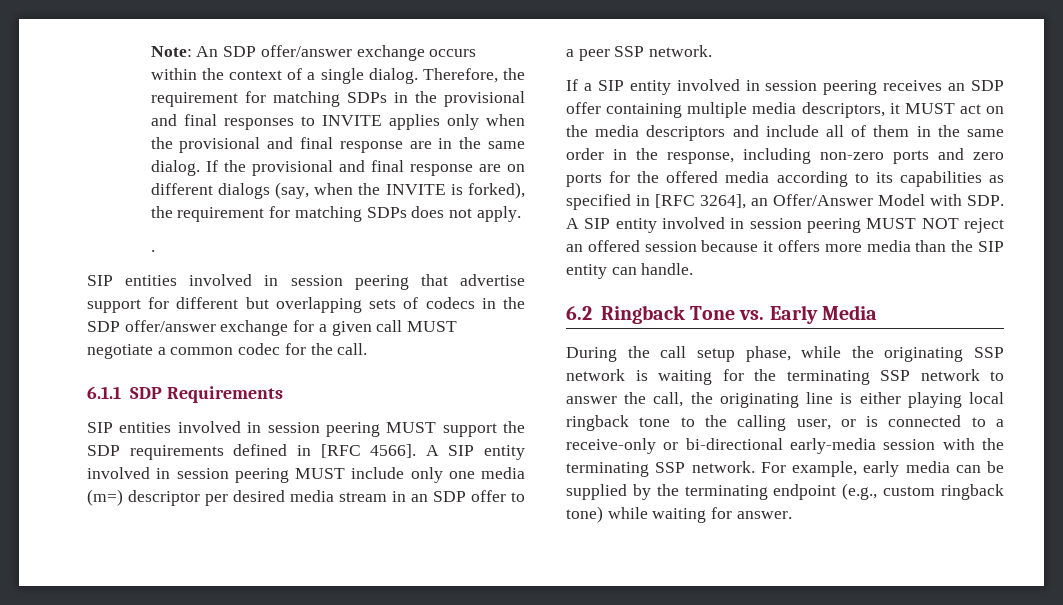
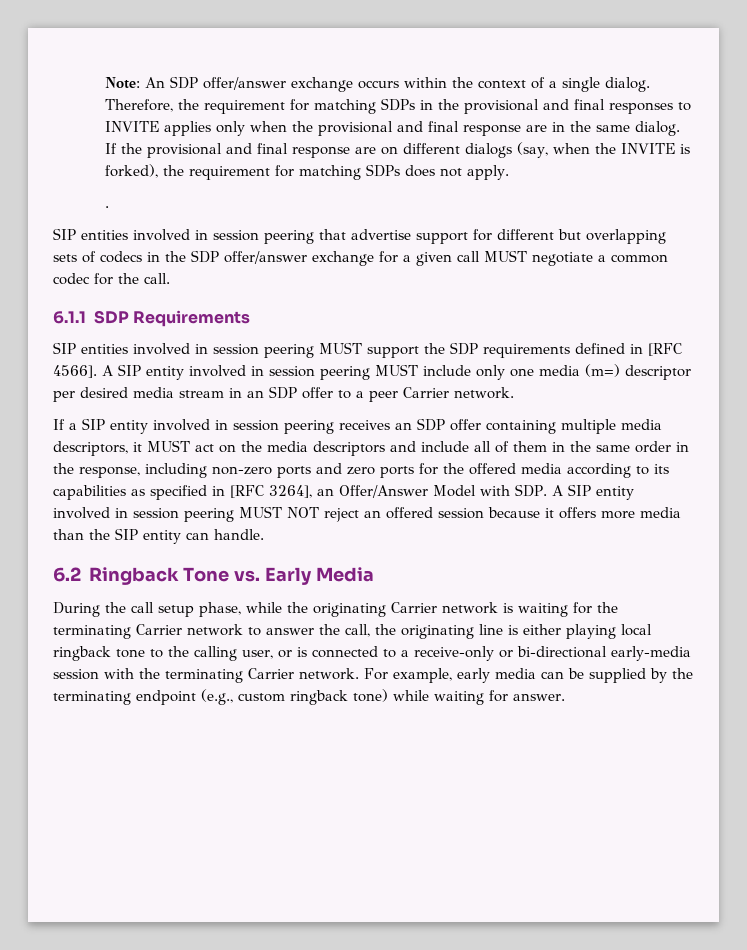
[614,46,645,57] SSP -> [403,387,449,398] Carrier
[974,347,1004,358] SSP -> [391,602,437,613] Carrier
[880,370,910,381] SSP -> [136,624,182,635] Carrier
[655,462,686,473] SSP -> [248,668,294,679] Carrier

